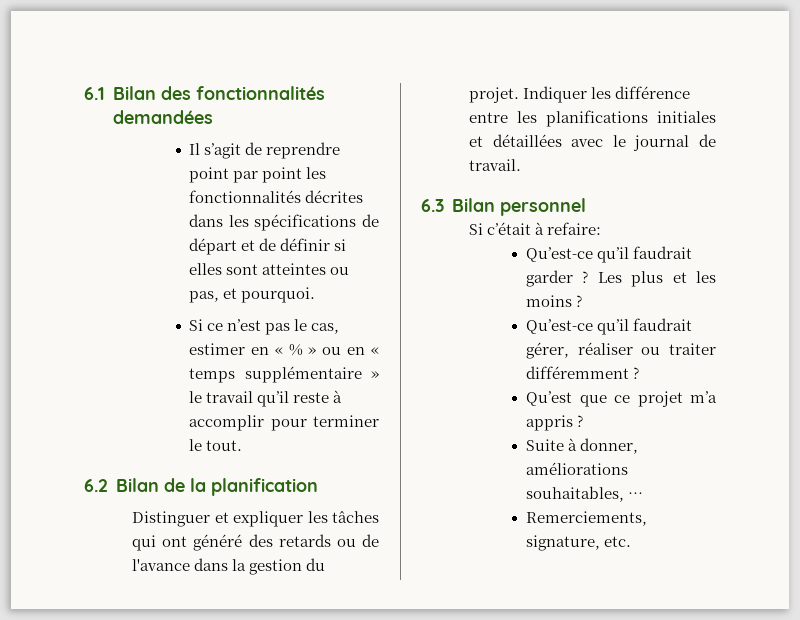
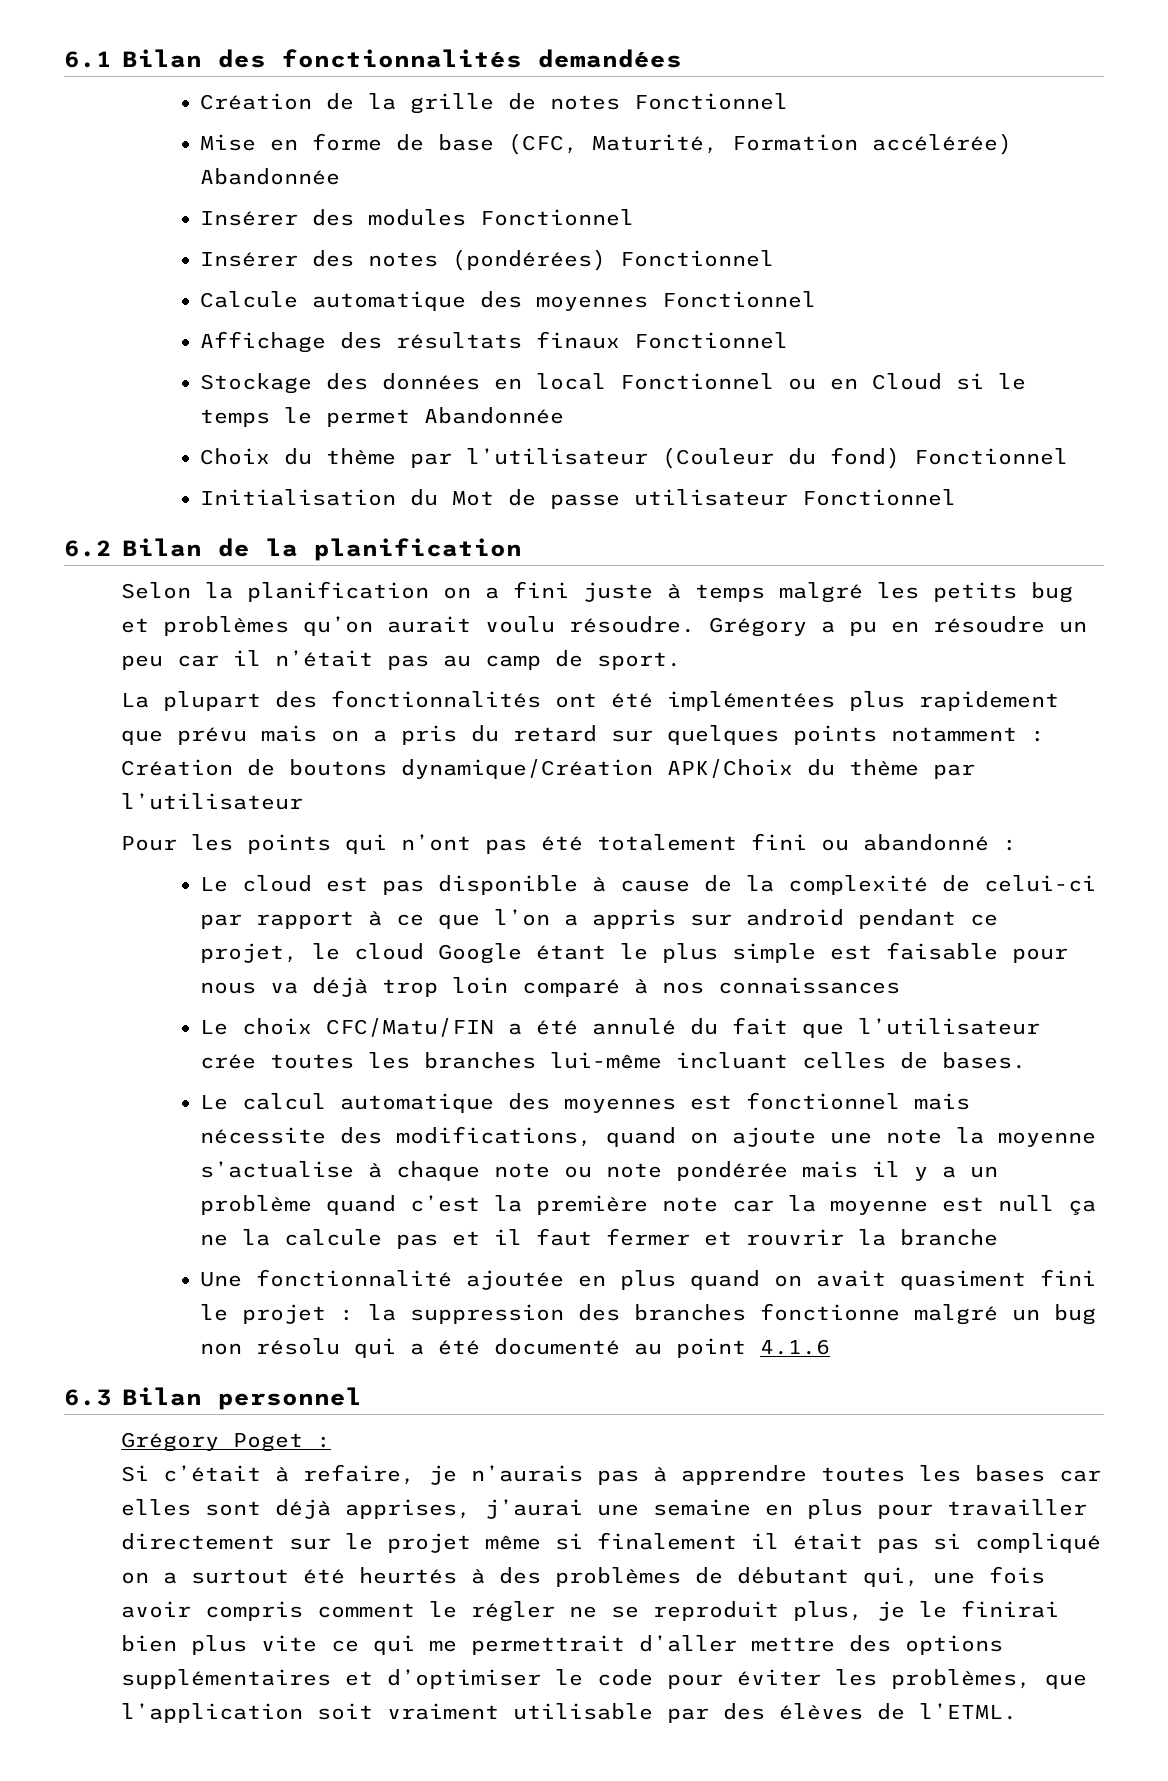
[189,142,341,159] [189,167,327,183] [189,190,364,203] [189,214,379,231] [189,238,347,255] [189,263,350,275] [189,287,316,303] [189,319,340,335] [189,343,379,356] [189,366,379,383] [189,390,343,407] [189,415,379,431] [189,439,243,451] Il s’agit de reprendre point par point les fonctionnalités décrites dans les spécifications de départ et de définir si elles sont atteintes ou pas, et pourquoi. // Si ce n’est pas le cas, estimer en « % » ou en « temps supplémentaire » le travail qu’il reste à accomplir pour terminer le tout. -> [200,93,789,114] [200,133,1013,155] [200,168,341,185] [200,209,635,226] [200,249,775,271] [200,291,817,311] [200,331,789,353] [200,373,1027,394] [200,407,565,427] [200,447,1069,469] [200,489,957,509] Création de la grille de notes Fonctionnel // Mise en forme de base (CFC, Maturité, Formation accélérée) Abandonnée // Insérer des modules Fonctionnel // Insérer des notes (pondérées) Fonctionnel // Calcule automatique des moyennes Fonctionnel // Affichage des résultats finaux Fonctionnel // Stockage des données en local Fonctionnel ou en Cloud si le temps le permet Abandonnée // Choix du thème par l’utilisateur (Couleur du fond) Fonctionnel // Initialisation du Mot de passe utilisateur Fonctionnel
[132,511,379,527] [132,534,379,551] [132,558,326,575] [469,86,691,103] [469,110,716,127] [469,134,716,151] [469,159,522,171] Distinguer et expliquer les tâches qui ont généré des retards ou de l'avance dans la gestion du projet. Indiquer les différence entre les planifications initiales et détaillées avec le journal de travail. -> [121,581,1074,603] [121,616,1088,637] [121,650,682,670] [121,690,1060,711] [121,725,1046,745] [121,759,976,779] [121,793,304,810] [121,833,1018,854] [200,875,1097,895] [200,909,999,929] [200,942,1069,964] [200,977,901,997] [200,1017,1041,1038] [200,1052,1027,1069] [200,1092,971,1113] [200,1126,1097,1147] [200,1161,999,1181] [200,1195,1097,1215] [200,1228,999,1249] [200,1269,1097,1290] [200,1303,1097,1325] [200,1338,831,1358] Selon la planification on a fini juste à temps malgré les petits bug et problèmes qu’on aurait voulu résoudre. Grégory a pu en résoudre un peu car il n’était pas au camp de sport. // La plupart des fonctionnalités ont été implémentées plus rapidement que prévu mais on a pris du retard sur quelques points notamment : Création de boutons dynamique/Création APK/Choix du thème par l’utilisateur // Pour les points qui n’ont pas été totalement fini ou abandonné : // Le cloud est pas disponible à cause de la complexité de celui-ci par rapport à ce que l’on a appris sur android pendant ce projet, le cloud Google étant le plus simple est faisable pour nous va déjà trop loin comparé à nos connaissances // Le choix CFC/Matu/FIN a été annulé du fait que l’utilisateur crée toutes les branches lui-même incluant celles de bases. // Le calcul automatique des moyennes est fonctionnel mais nécessite des modifications, quand on ajoute une note la moyenne s’actualise à chaque note ou note pondérée mais il y a un problème quand c’est la première note car la moyenne est null ça ne la calcule pas et il faut fermer et rouvrir la branche // Une fonctionnalité ajoutée en plus quand on avait quasiment fini le projet : la suppression des branches fonctionne malgré un bug non résolu qui a été documenté au point 4.1.6
(586, 207) none -> [121,1432,332,1452] // Grégory Poget :
[547,222,602,235] [526,246,693,263] [526,270,716,287] [526,295,583,307] [526,318,693,335] [526,342,716,359] [526,366,640,379] [526,391,717,407] [526,415,584,431] [526,438,639,454] [526,462,628,475] [526,486,644,502] [526,511,647,526] [526,535,632,551] refaire: // Qu’est-ce qu’il faudrait garder ? Les plus et les moins ? // Qu’est-ce qu’il faudrait gérer, réaliser ou traiter différemment ? // Qu’est que ce projet m’a appris ? // Suite à donner, améliorations souhaitables, … // Remerciements, signature, etc. -> [303,1464,1102,1485] [121,1499,1088,1519] [121,1532,1102,1553] [121,1566,1046,1587] [121,1600,1060,1622] [121,1635,1004,1655] [121,1669,1088,1689] [121,1703,1018,1723] refaire, je n’aurais pas à apprendre toutes les bases car elles sont déjà apprises, j’aurai une semaine en plus pour travailler directement sur le projet même si finalement il était pas si compliqué on a surtout été heurtés à des problèmes de débutant qui, une fois avoir compris comment le régler ne se reproduit plus, je le finirai bien plus vite ce qui me permettrait d’aller mettre des options supplémentaires et d’optimiser le code pour éviter les problèmes, que l’application soit vraiment utilisable par des élèves de l’ETML.

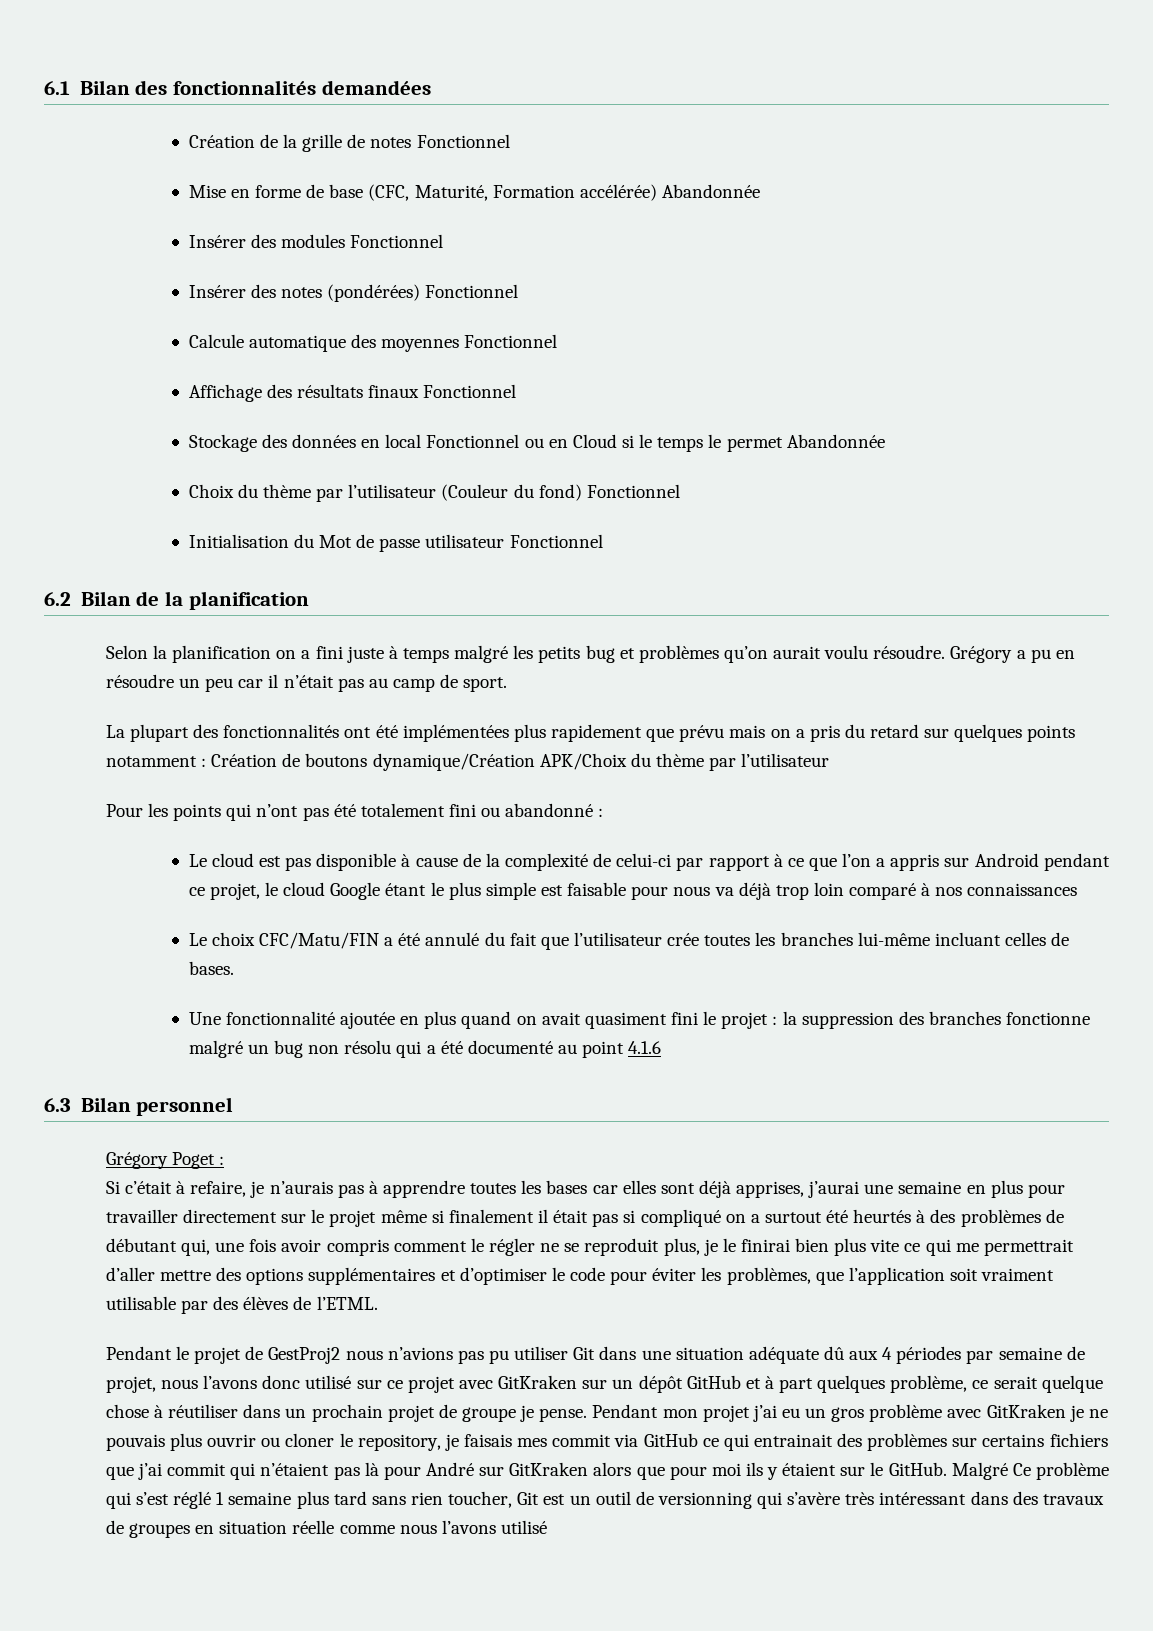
[746,909,845,926] android -> [974,853,1039,867] Android
[200,1092,971,1113] [200,1126,1097,1147] [200,1161,999,1181] [200,1195,1097,1215] [200,1228,999,1249] // Le calcul automatique des moyennes est fonctionnel mais nécessite des modifications, quand on ajoute une note la moyenne s’actualise à chaque note ou note pondérée mais il y a un problème quand c’est la première note car la moyenne est null ça ne la calcule pas et il faut fermer et rouvrir la branche -> (234, 968) none
(1018, 1711) none -> [105,1346,1085,1364] [105,1375,1103,1393] [105,1404,1108,1422] [105,1433,1108,1451] [105,1462,1109,1480] [105,1491,1104,1509] [105,1520,548,1538] // Pendant le projet de GestProj2 nous n’avions pas pu utiliser Git dans une situation adéquate dû aux 4 périodes par semaine de projet, nous l’avons donc utilisé sur ce projet avec GitKraken sur un dépôt GitHub et à part quelques problème, ce serait quelque chose à réutiliser dans un prochain projet de groupe je pense. Pendant mon projet j’ai eu un gros problème avec GitKraken je ne pouvais plus ouvrir ou cloner le repository, je faisais mes commit via GitHub ce qui entrainait des problèmes sur certains fichiers que j’ai commit qui n’étaient pas là pour André sur GitKraken alors que pour moi ils y étaient sur le GitHub. Malgré Ce problème qui s’est réglé 1 semaine plus tard sans rien toucher, Git est un outil de versionning qui s’avère très intéressant dans des travaux de groupes en situation réelle comme nous l’avons utilisé

